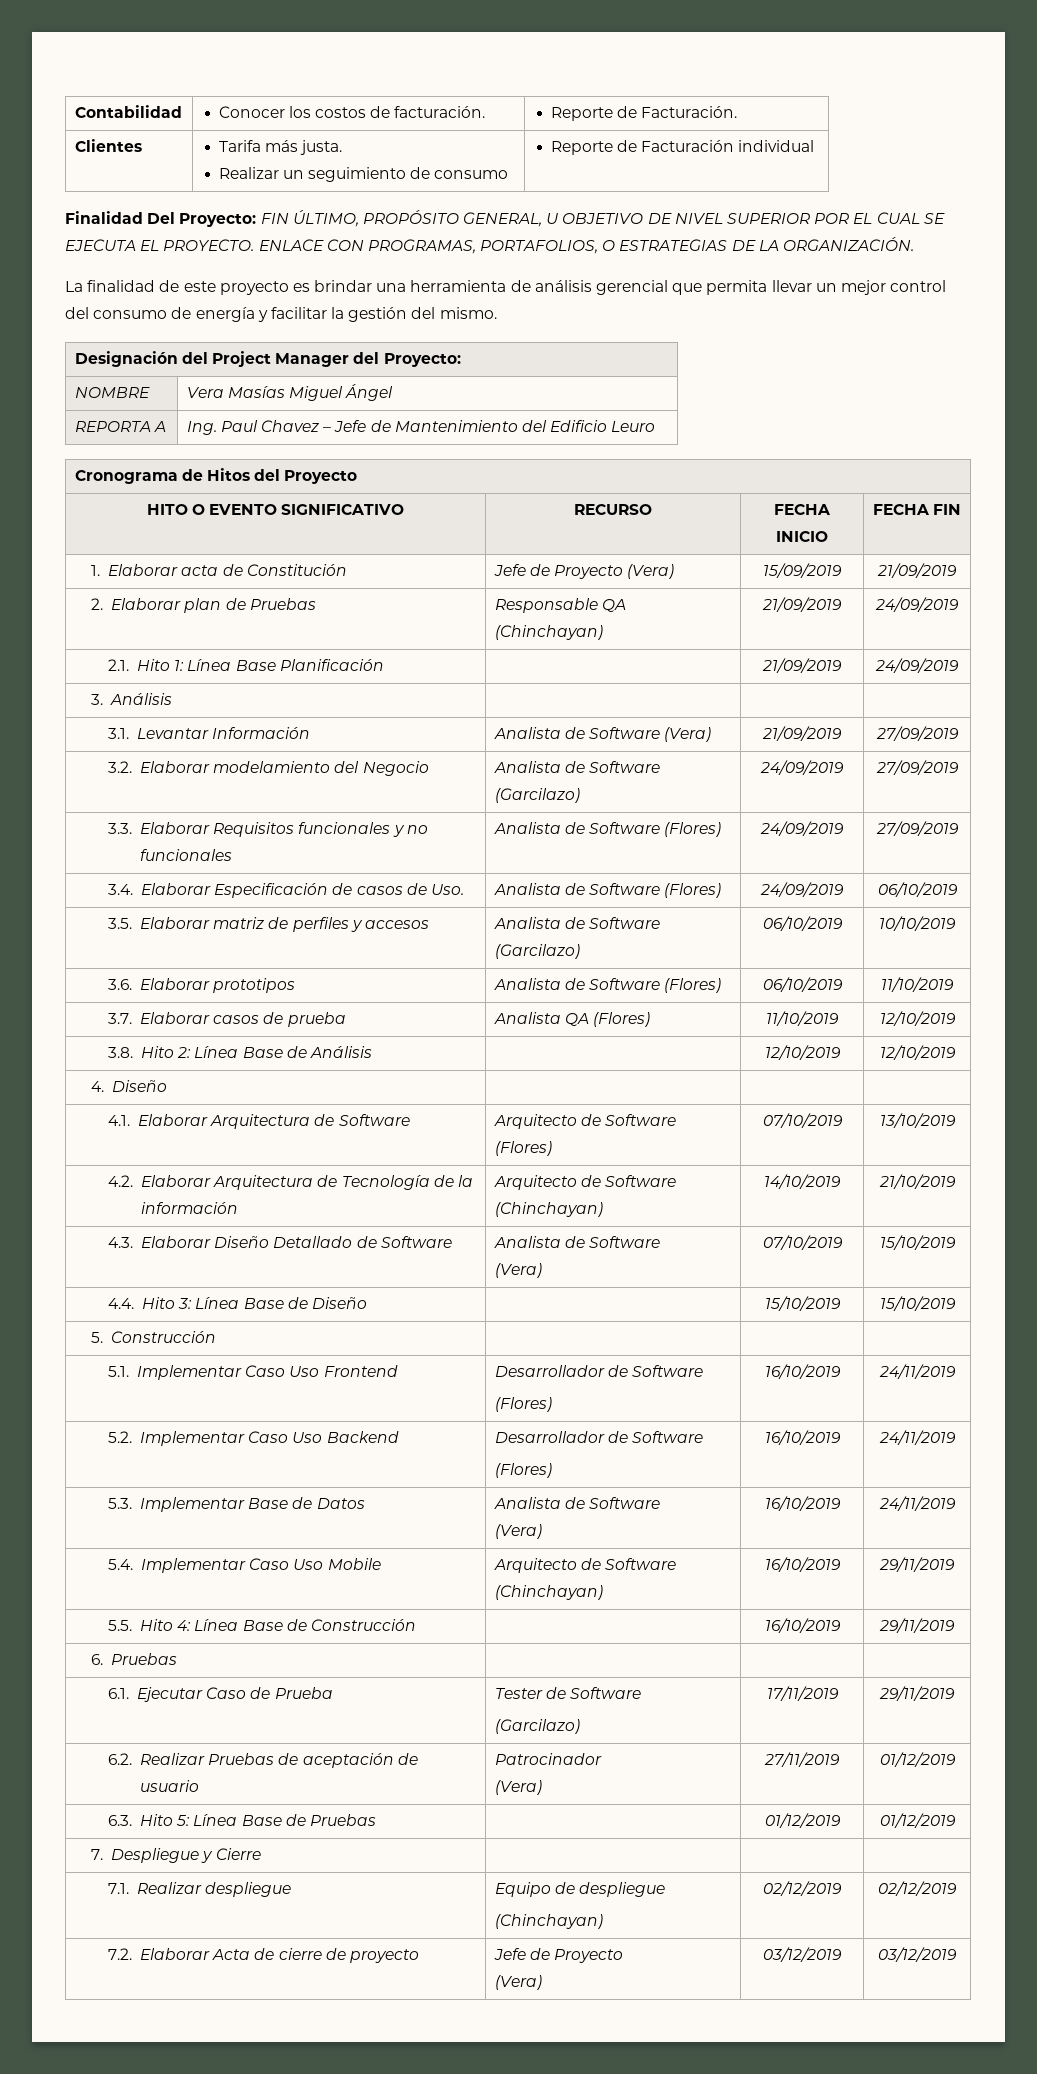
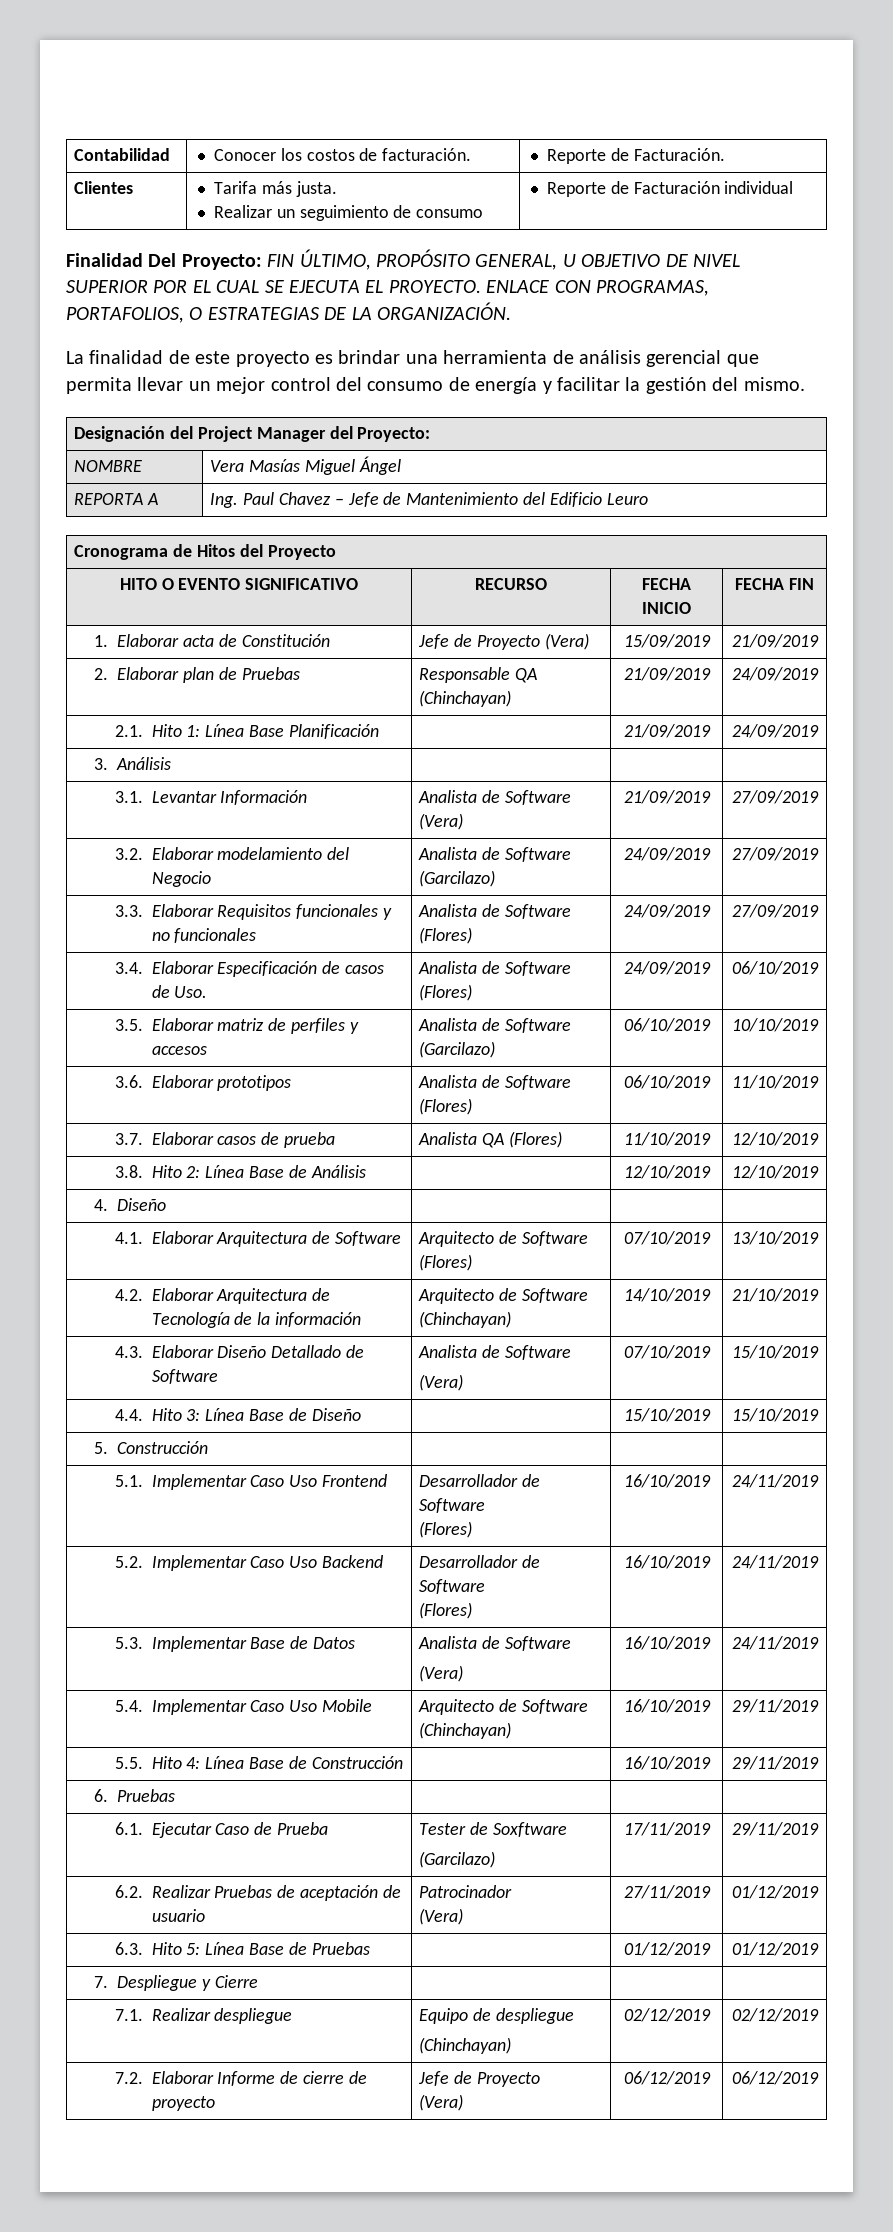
[569,1687,641,1699] Software -> [492,1822,567,1837] Soxftware
[212,1949,251,1960] Acta -> [217,2071,276,2086] Informe
[763,1947,842,1962] [878,1947,957,1962] 03/12/2019 | 03/12/2019 -> [623,2071,711,2085] [731,2071,819,2085] 06/12/2019 | 06/12/2019

